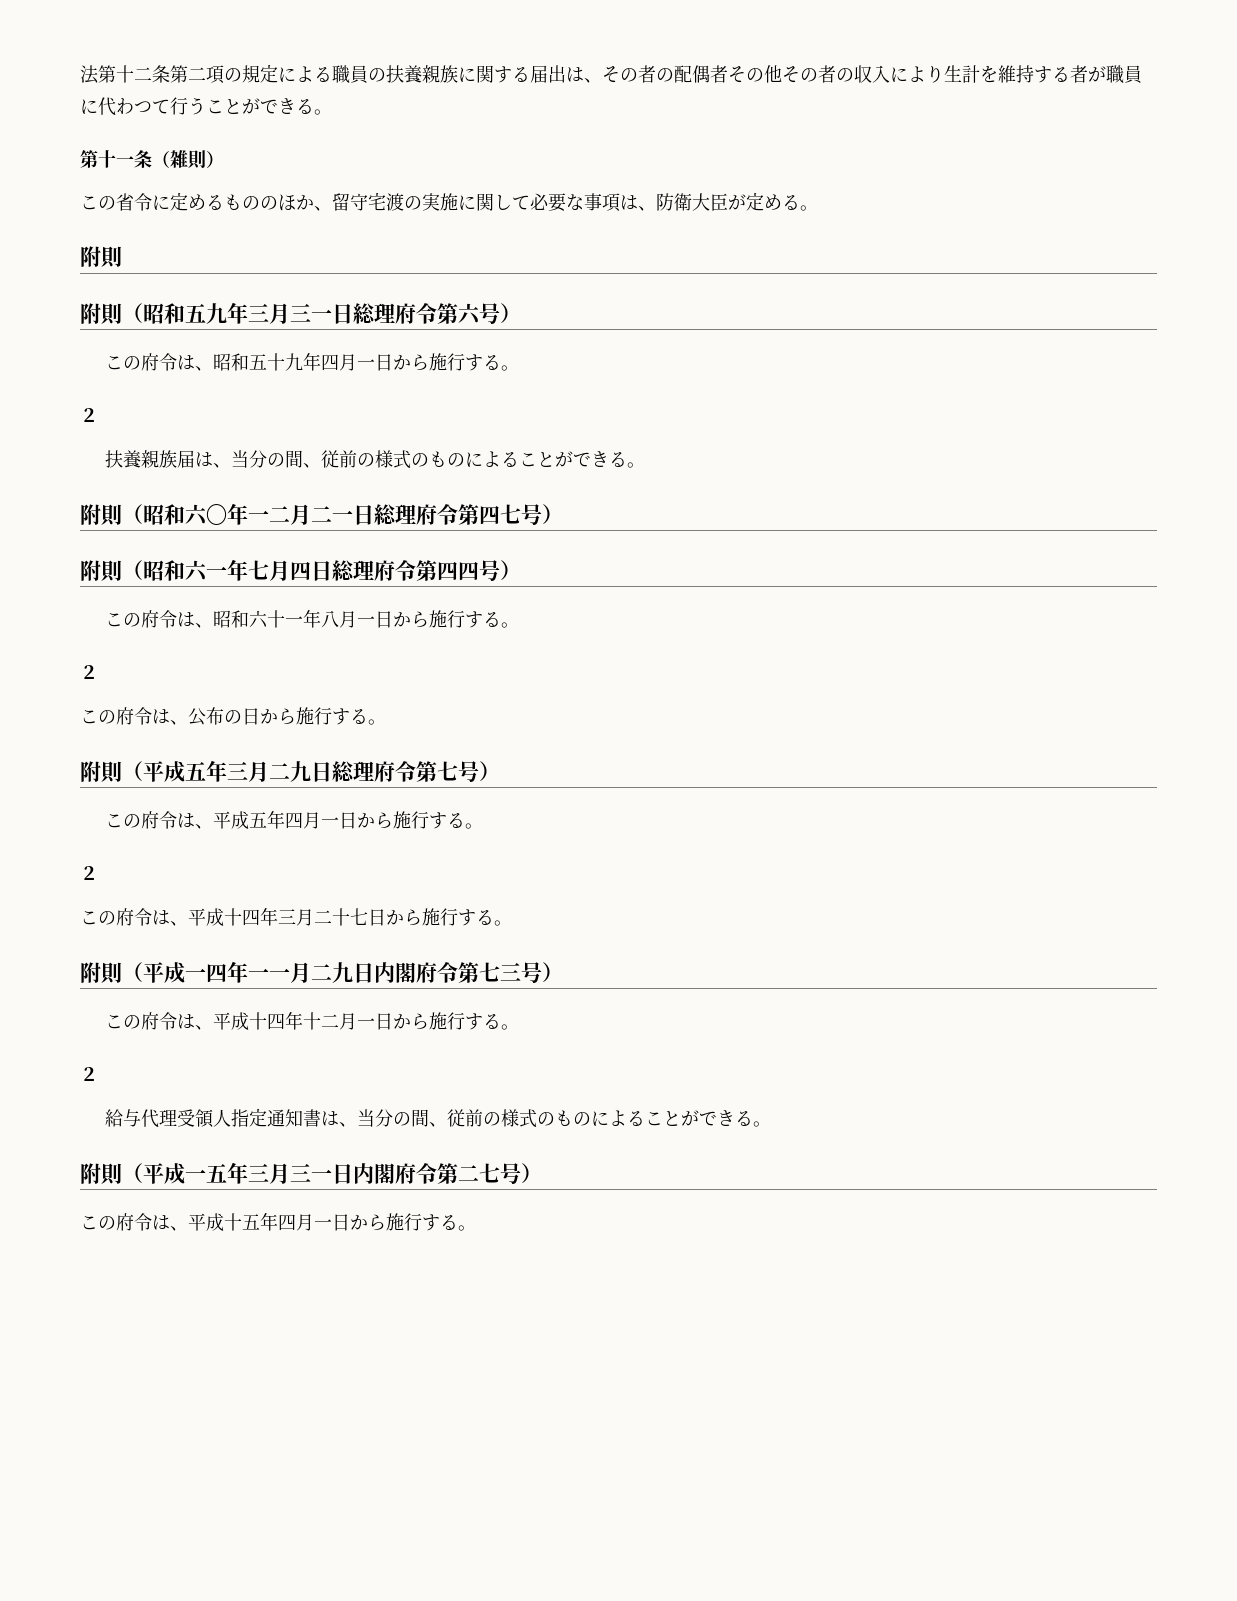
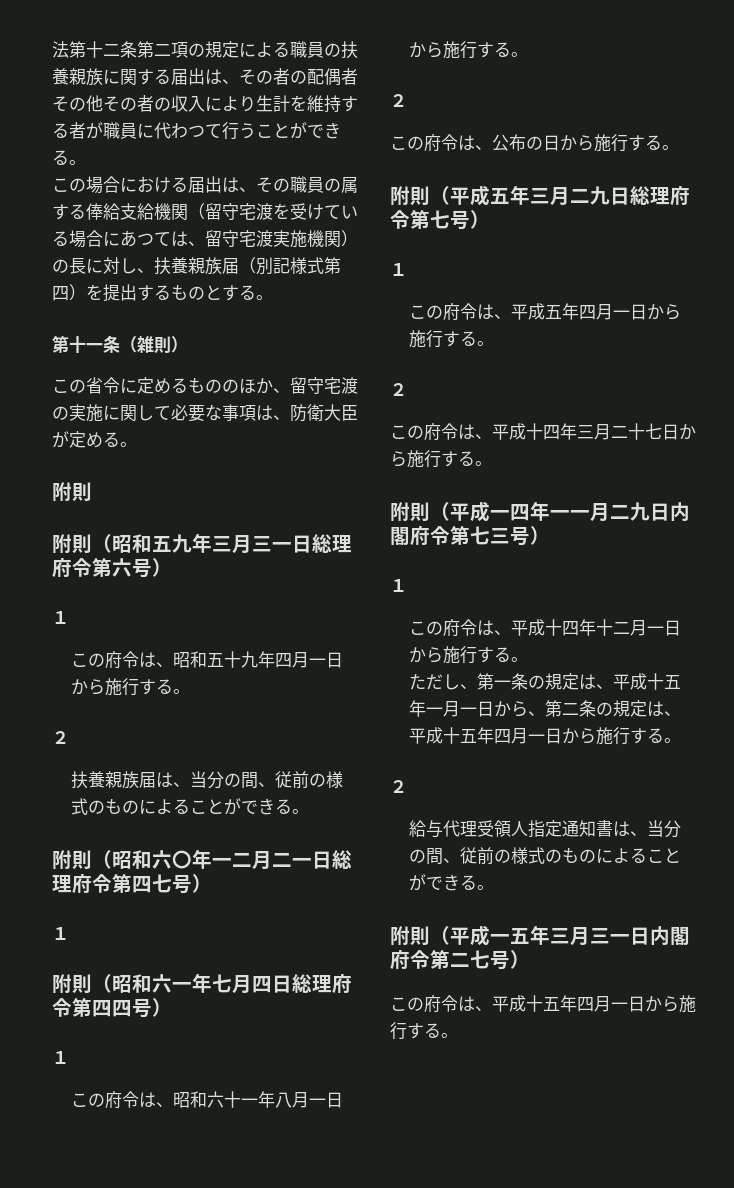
(332, 112) none -> [52,176,358,194] [52,203,358,220] [52,230,358,248] [52,257,341,275] [52,284,273,302] // この場合における届出は、その職員の属する俸給支給機関（留守宅渡を受けている場合にあつては、留守宅渡実施機関）の長に対し、扶養親族届（別記様式第四）を提出するものとする。
(521, 313) none -> [52,611,69,624] // １
(563, 514) none -> [52,927,69,940] // １
(521, 570) none -> [52,1051,69,1064] // １
(500, 771) none -> [390,263,407,276] // １
(563, 972) none -> [390,579,407,592] // １
(519, 1027) none -> [409,673,682,690] [409,700,682,717] [409,727,682,745] // ただし、第一条の規定は、平成十五年一月一日から、第二条の規定は、平成十五年四月一日から施行する。

